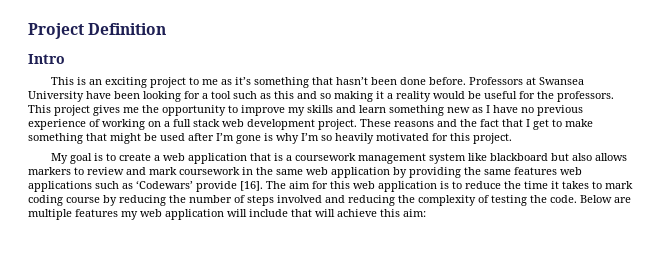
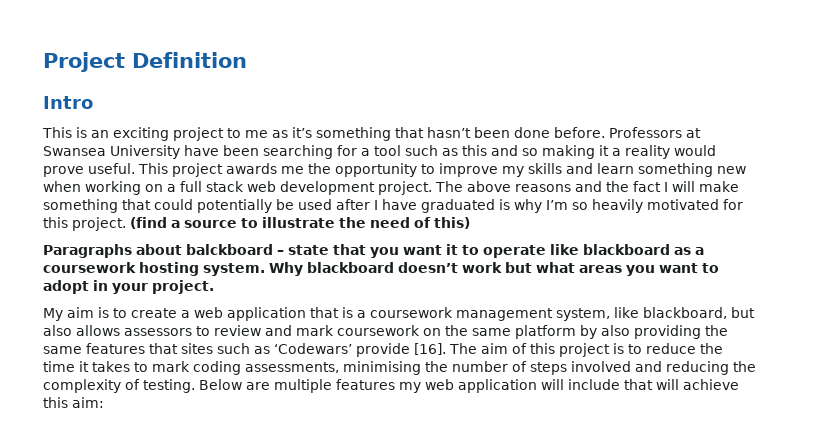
[143,91,181,102] looking -> [263,145,333,159] searching
[468,91,614,102] be useful for the professors. -> [43,163,135,177] prove useful.
[93,105,120,116] gives -> [226,163,277,174] awards
[472,105,583,116] [28,119,100,130] as I have no previous experience of -> [43,181,81,192] when
[360,119,391,127] These -> [435,181,511,192] The above
[502,119,562,130] that I get to -> [664,181,695,192] I will
[110,133,141,144] might -> [154,199,272,213] could potentially
[216,133,261,144] I’m gone -> [374,199,495,213] I have graduated
(512, 138) none -> [130,217,470,229] [43,244,704,258] [43,262,719,276] [43,280,214,294] (find a source to illustrate the need of this) // Paragraphs about balckboard – state that you want it to operate like blackboard as a coursework hosting system. Why blackboard doesn’t work but what areas you want to adopt in your project.
[70,153,93,164] goal -> [67,307,94,318] aim
[429,153,549,164] system like blackboard -> [556,307,727,321] system, like blackboard,
[28,167,71,175] markers -> [124,328,192,336] assessors
[242,167,407,178] in the same web application by -> [423,325,630,339] on the same platform by also
[560,167,582,175] [28,181,92,192] web applications -> [149,343,213,354] that sites
[312,181,437,192] for this web application -> [512,343,610,357] of this project
[66,195,166,206] course by reducing -> [245,361,421,375] assessments, minimising
[491,195,577,206] testing the code. -> [143,379,195,393] testing.

